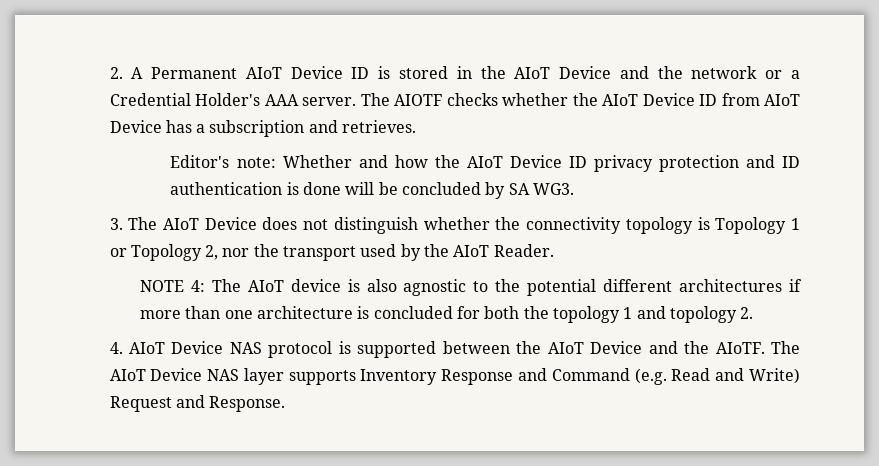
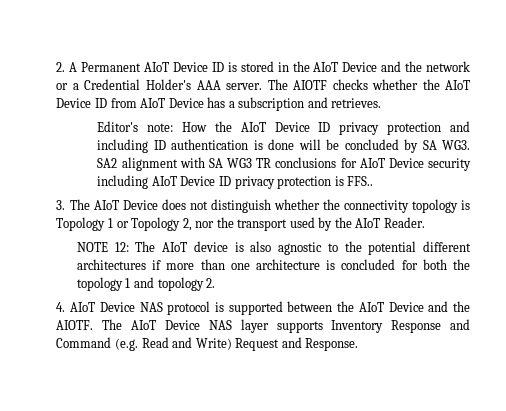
[282,155,428,168] Whether and how -> [182,122,208,132] How
(775, 161) none -> [97,139,149,153] including
(575, 189) none -> [97,157,472,171] [97,175,374,189] SA2 alignment with SA WG3 TR conclusions for AIoT Device security including AIoT Device ID privacy protection is FFS..
[190,280,205,292] 4: -> [114,242,129,252] 12:
[715,342,765,354] AIoTF. -> [56,320,94,330] AIOTF.

